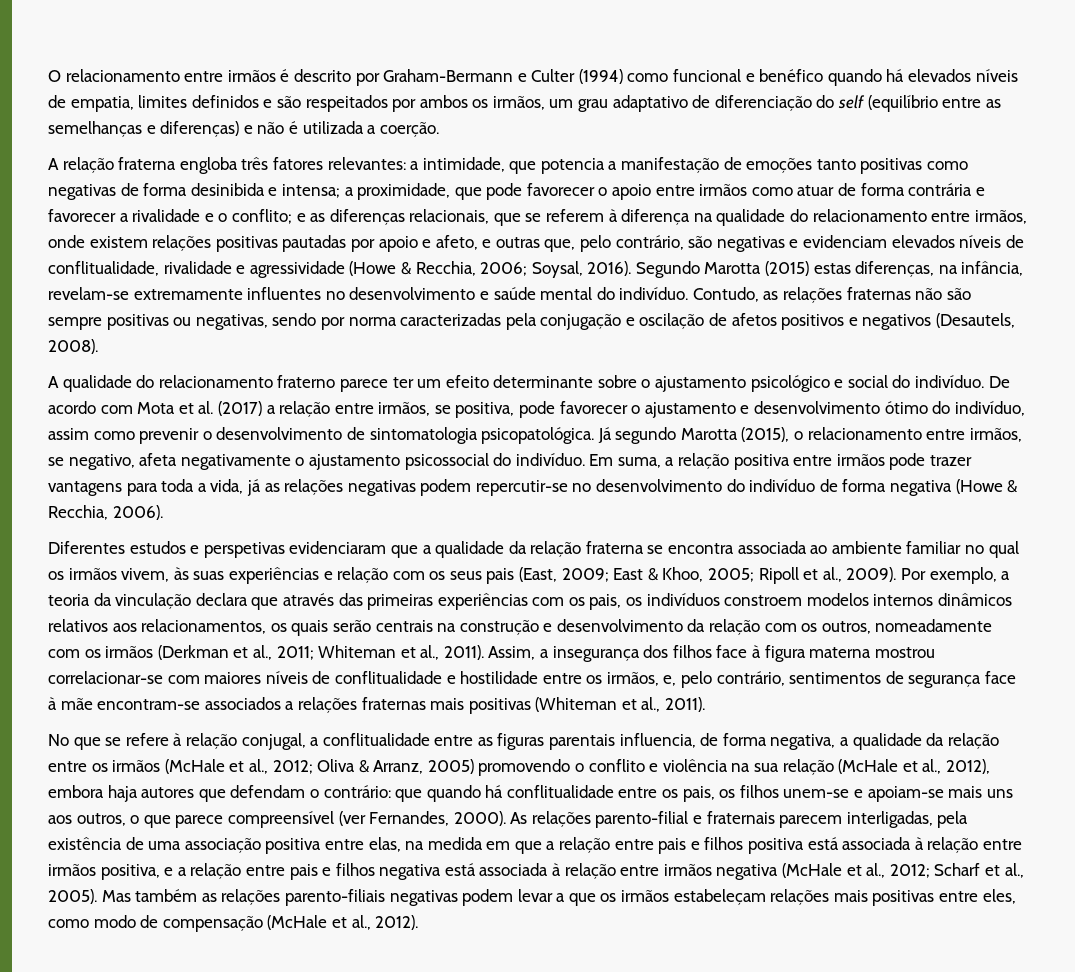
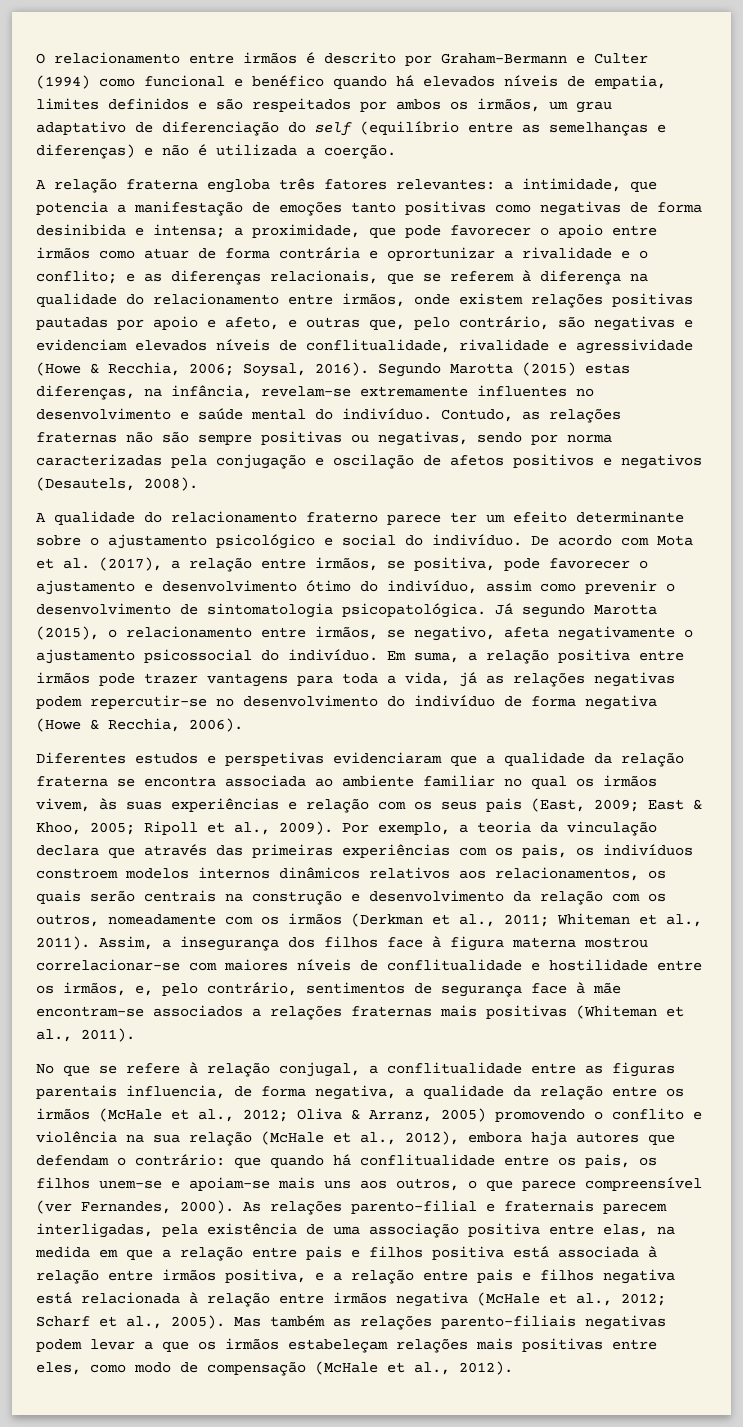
[48,209,116,222] favorecer -> [387,247,495,261] oprortunizar
[217,401,262,416] (2017) -> [99,557,162,571] (2017),
[479,863,549,876] associada -> [81,1292,180,1304] relacionada

